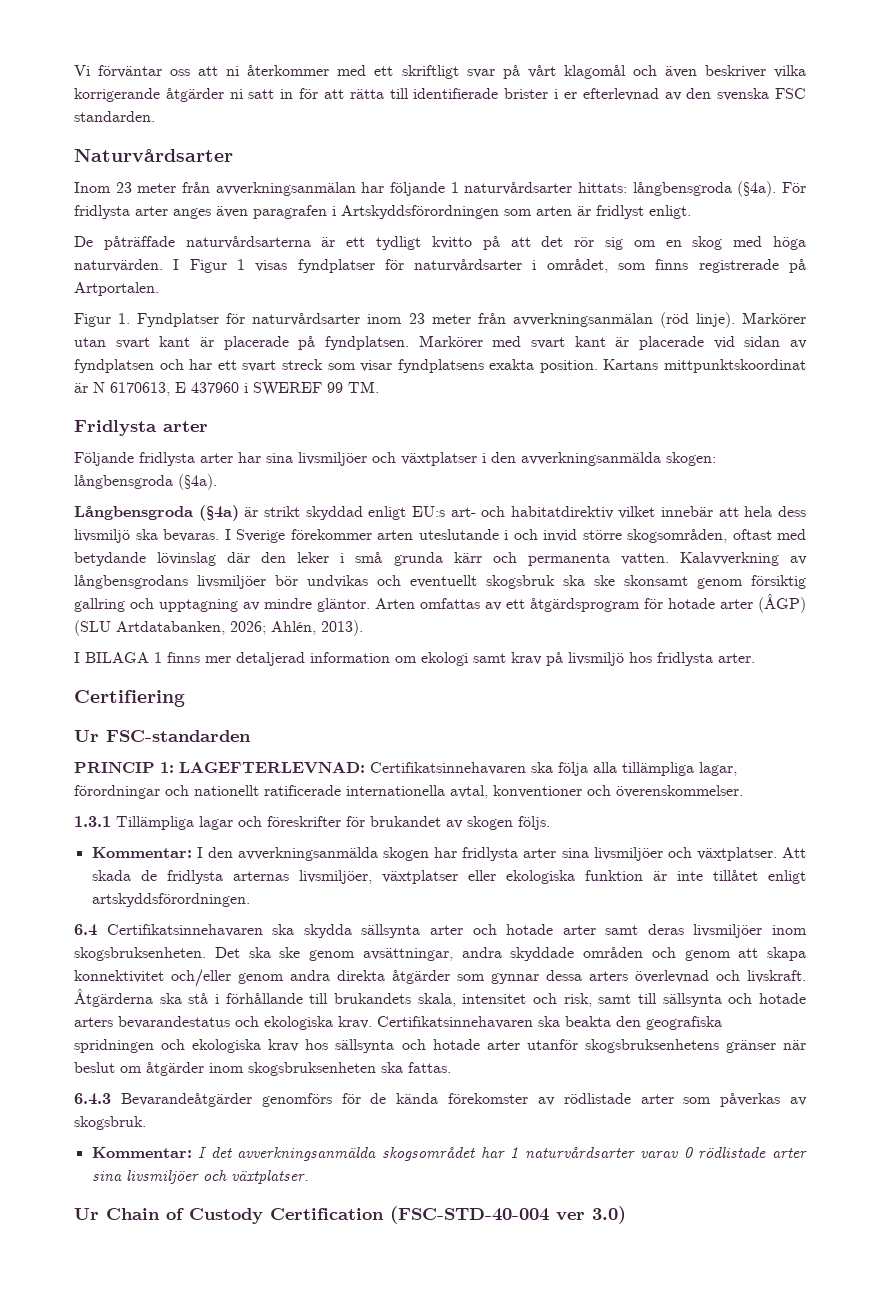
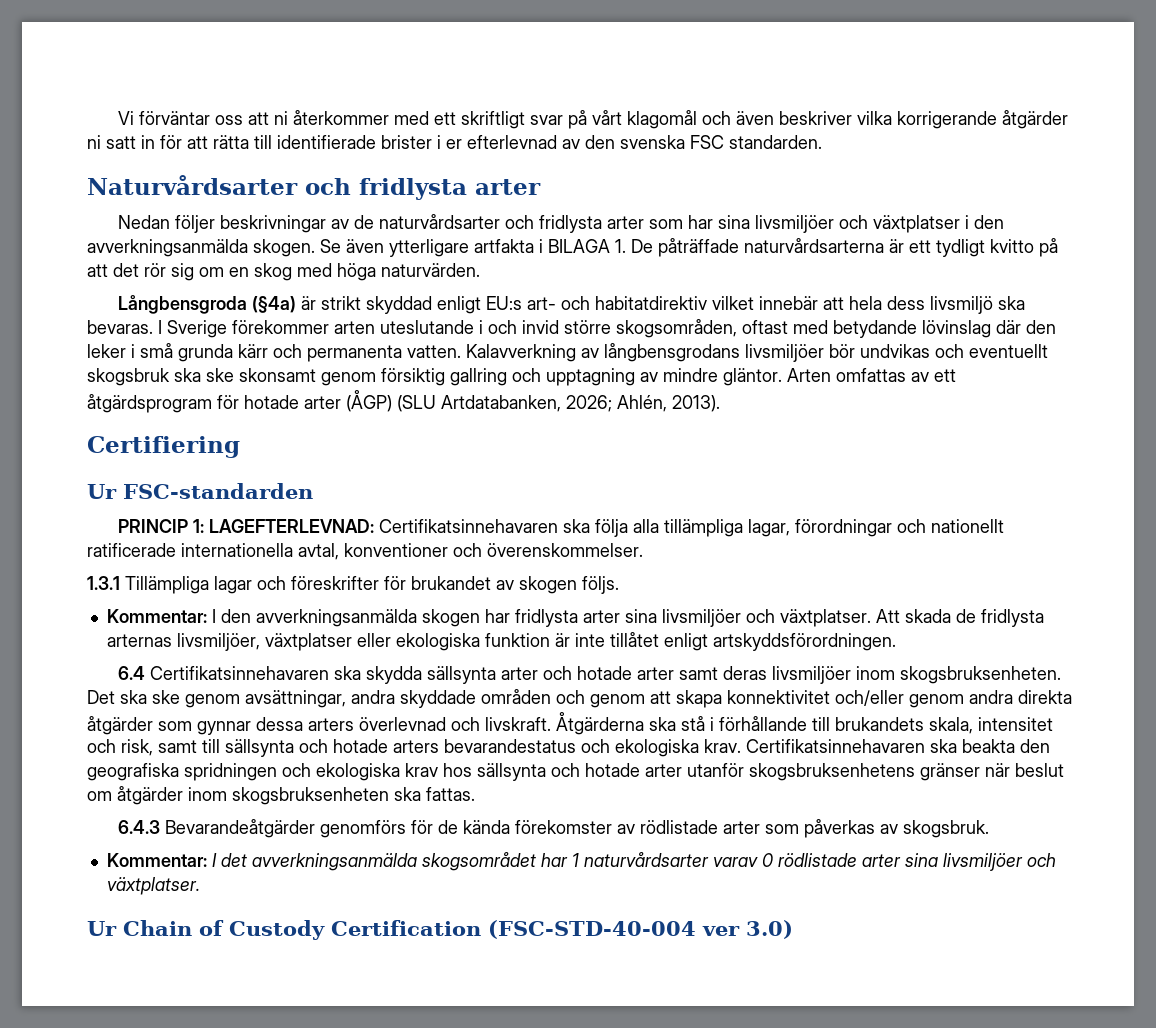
[74,181,806,197] [74,205,691,219] // Inom 23 meter från avverkningsanmälan har följande 1 naturvårdsarter hittats: långbensgroda (§4a). För fridlysta arter anges även paragrafen i Artskyddsförordningen som arten är fridlyst enligt. // -> [305,178,541,200] [117,214,1004,233] [87,239,626,257] och fridlysta arter // Nedan följer beskrivningar av de naturvårdsarter och fridlysta arter som har sina livsmiljöer och växtplatser i den avverkningsanmälda skogen. Se även ytterligare artfakta i BILAGA 1.
[173,259,806,273] [74,282,159,296] [74,312,807,328] [74,335,807,350] [74,359,806,373] [74,381,379,396] [74,420,208,436] [74,452,716,466] [74,474,217,490] I Figur 1 visas fyndplatser för naturvårdsarter i området, som finns registrerade på Artportalen. // Figur 1. Fyndplatser för naturvårdsarter inom 23 meter från avverkningsanmälan (röd linje). Markörer utan svart kant är placerade på fyndplatsen. Markörer med svart kant är placerade vid sidan av fyndplatsen och har ett svart streck som visar fyndplatsens exakta position. Kartans mittpunktskoordinat är N 6170613, E 437960 i SWEREF 99 TM. // Fridlysta arter // Följande fridlysta arter har sina livsmiljöer och växtplatser i den avverkningsanmälda skogen: långbensgroda (§4a). -> (480, 270) none
[74,652,755,666] // I BILAGA 1 finns mer detaljerad information om ekologi samt krav på livsmiljö hos fridlysta arter. -> (720, 403) none

